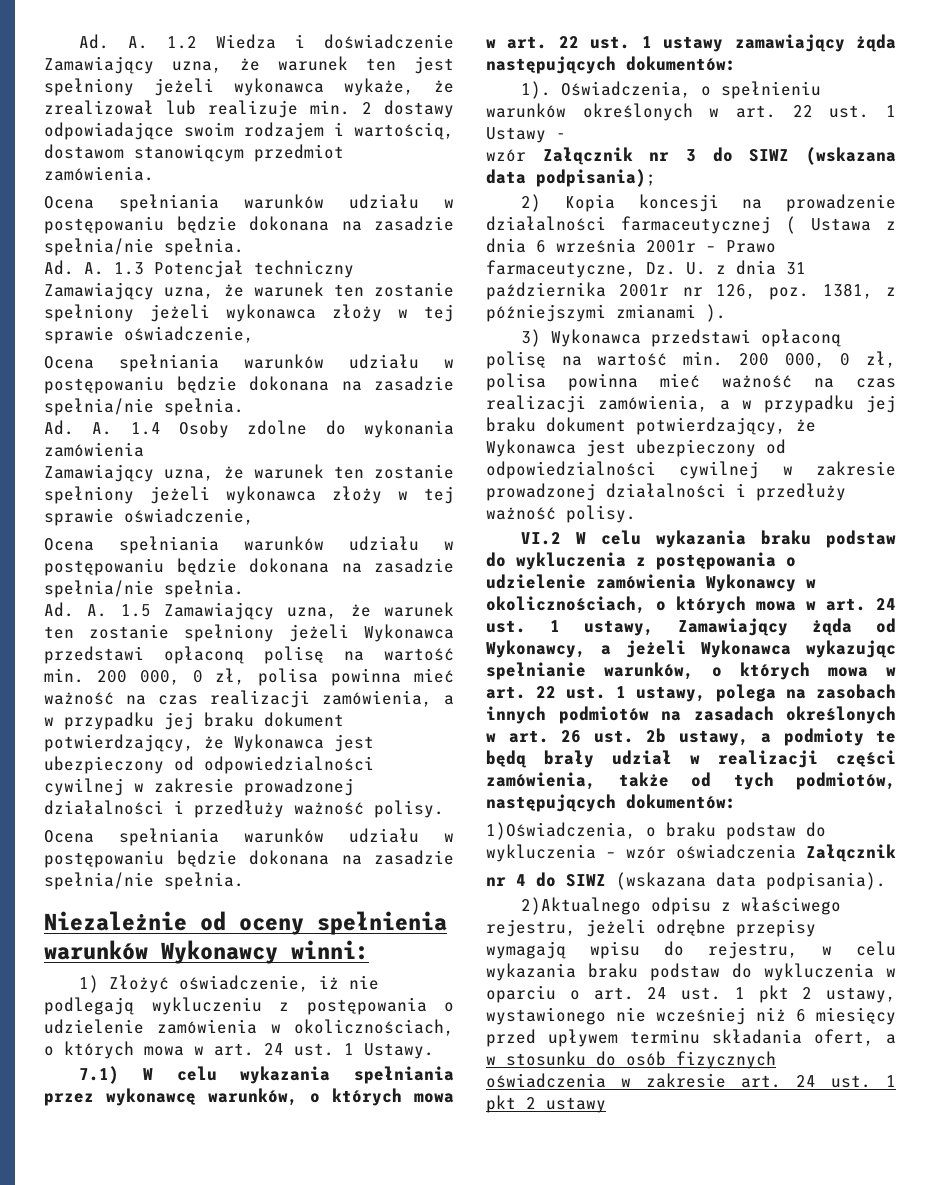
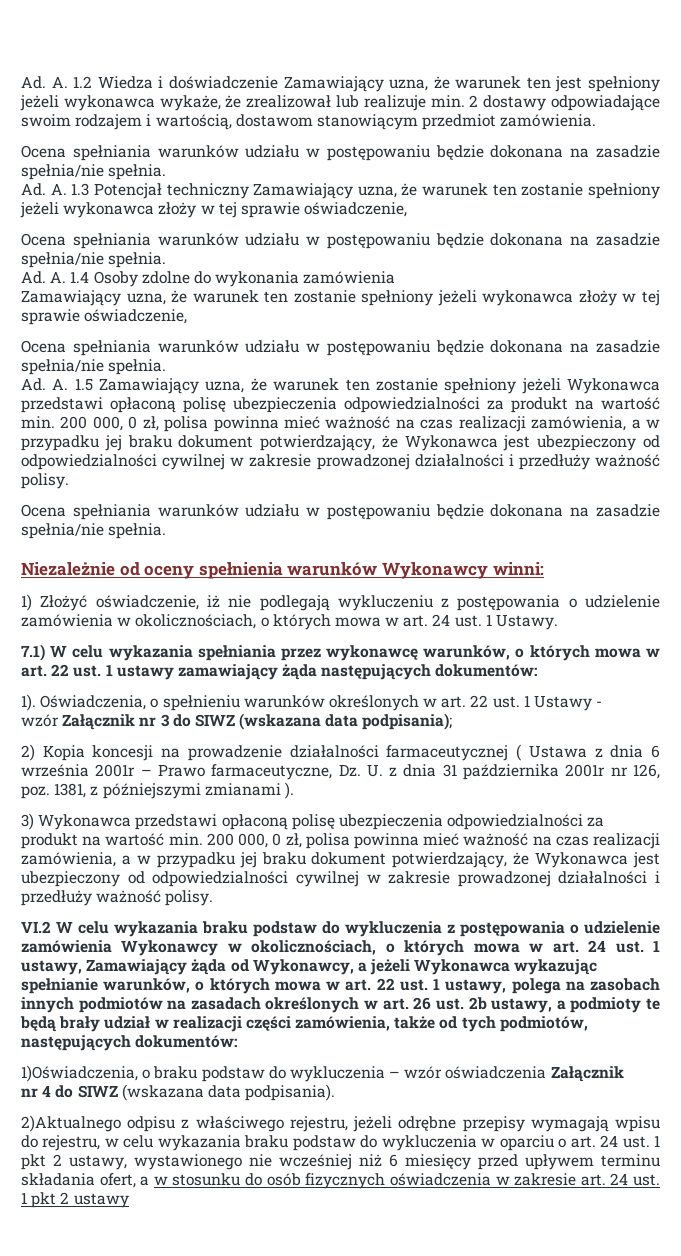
(324, 655) none -> [233,397,568,413] ubezpieczenia odpowiedzialności za produkt
(546, 360) none -> [338,814,605,830] [21,833,78,849] ubezpieczenia odpowiedzialności za produkt

